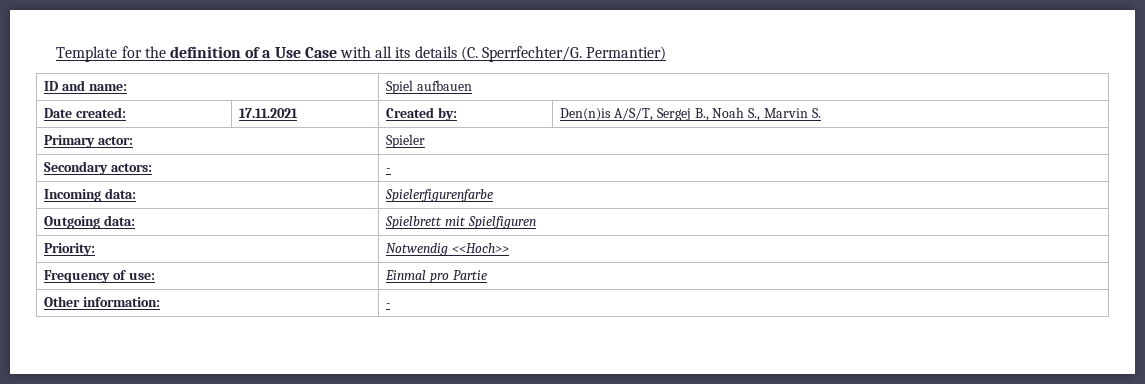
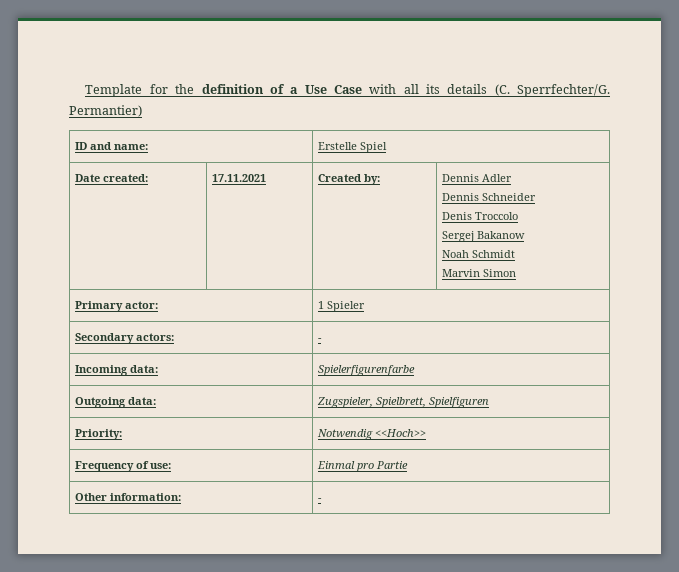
(127, 87) none -> [317,142,357,150] Erstelle
[417,80,473,91] aufbauen -> (387, 147) none
[560,107,821,121] Den(n)is A/S/T, Sergej B., Noah S., Marvin S. -> [441,174,512,182] [441,193,536,201] [441,212,518,220] [441,231,525,242] [441,250,515,258] [441,269,516,277] Dennis Adler // Dennis Schneider // Denis Troccolo // Sergej Bakanow // Noah Schmidt // Marvin Simon
(134, 140) none -> [317,301,324,309] 1
[385,216,467,229] Spielbrett mit -> [316,397,426,408] Zugspieler, Spielbrett,

